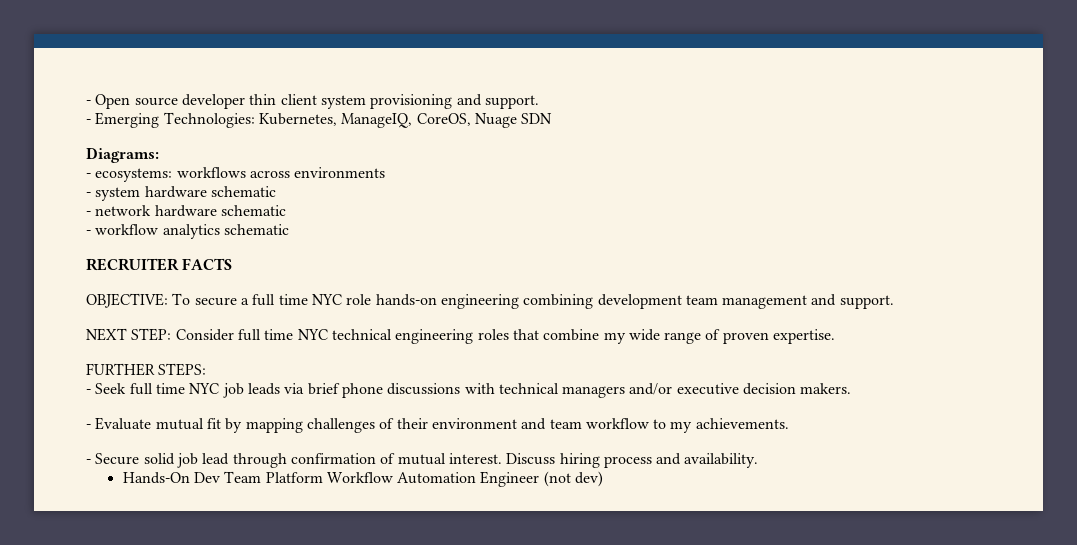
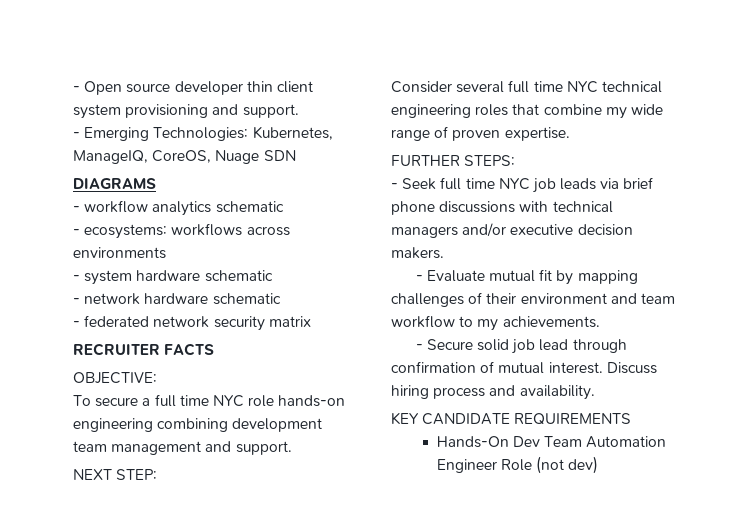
[86,147,159,163] Diagrams: -> [73,178,156,189] [73,200,284,216] DIAGRAMS // - workflow analytics schematic
[95,224,289,239] workflow analytics schematic -> [84,315,311,331] federated network security matrix
(168, 300) none -> (157, 378) //
[175,329,234,341] Consider -> [391,81,505,93] // Consider several
(759, 460) none -> [391,412,632,425] // KEY CANDIDATE REQUIREMENTS
[265,472,393,483] Platform Workflow -> (582, 441) none
(540, 479) none -> [500,459,532,471] Role

